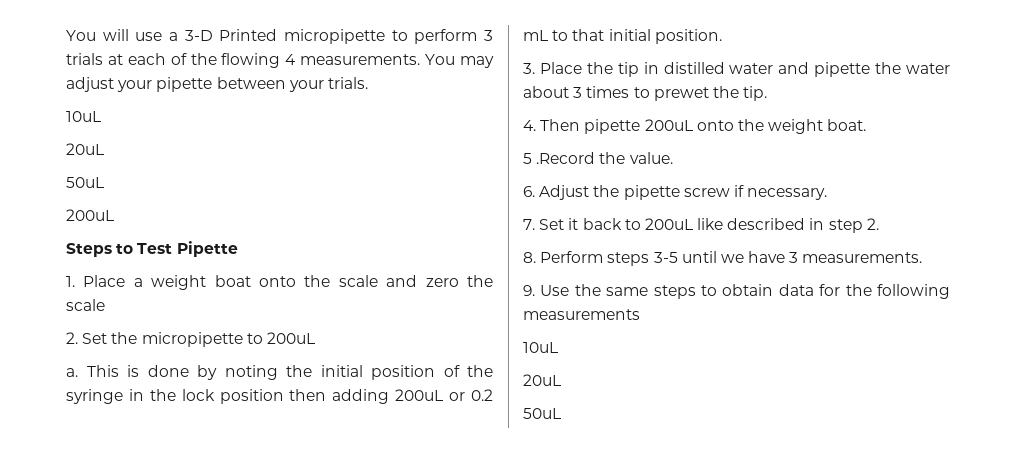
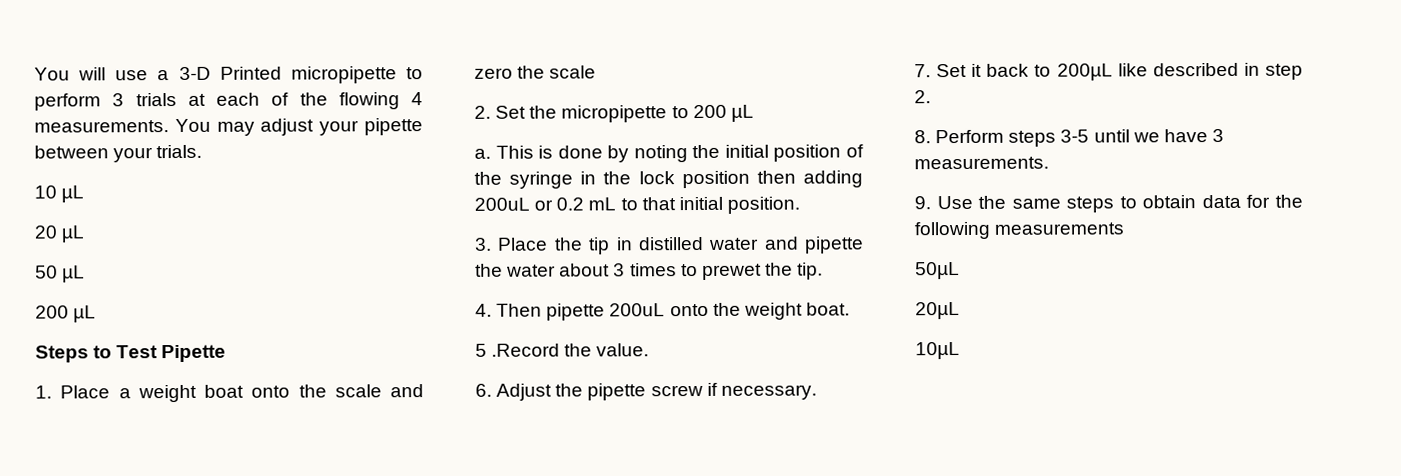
[66,111,101,122] [66,143,104,155] [66,177,104,188] [66,209,114,221] 10uL // 20uL // 50uL // 200uL -> [34,185,85,203] [34,225,86,243] [35,265,86,283] [35,305,97,323] 10 µL // 20 µL // 50 µL // 200 µL
[266,332,315,344] 200uL -> [692,104,754,122] 200 µL
[644,218,693,230] 200uL -> [1056,63,1113,81] 200µL
[523,342,558,353] [523,374,561,386] [523,408,561,419] 10uL // 20uL // 50uL -> [915,262,960,280] [915,302,960,320] [915,342,960,360] 50µL // 20µL // 10µL

